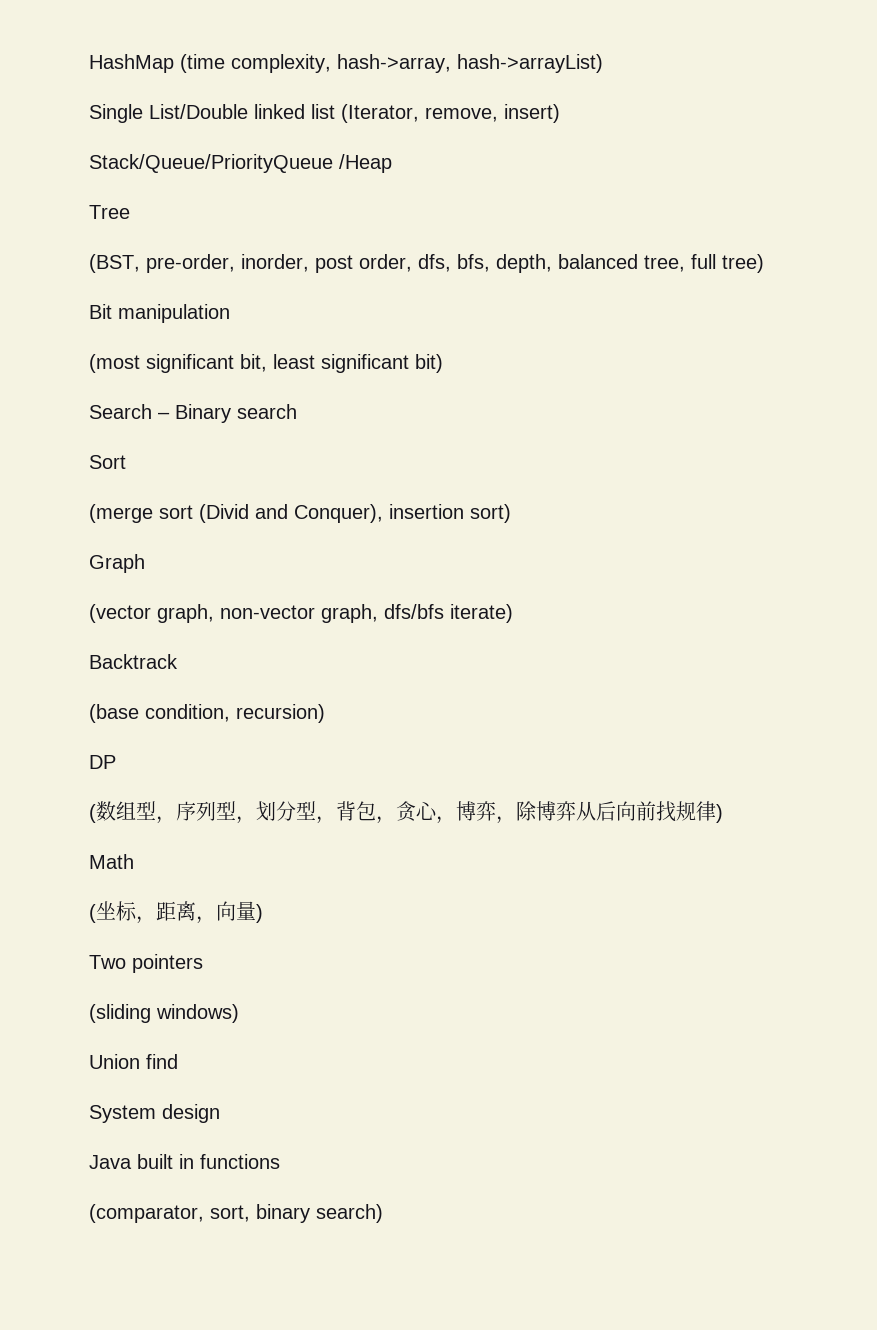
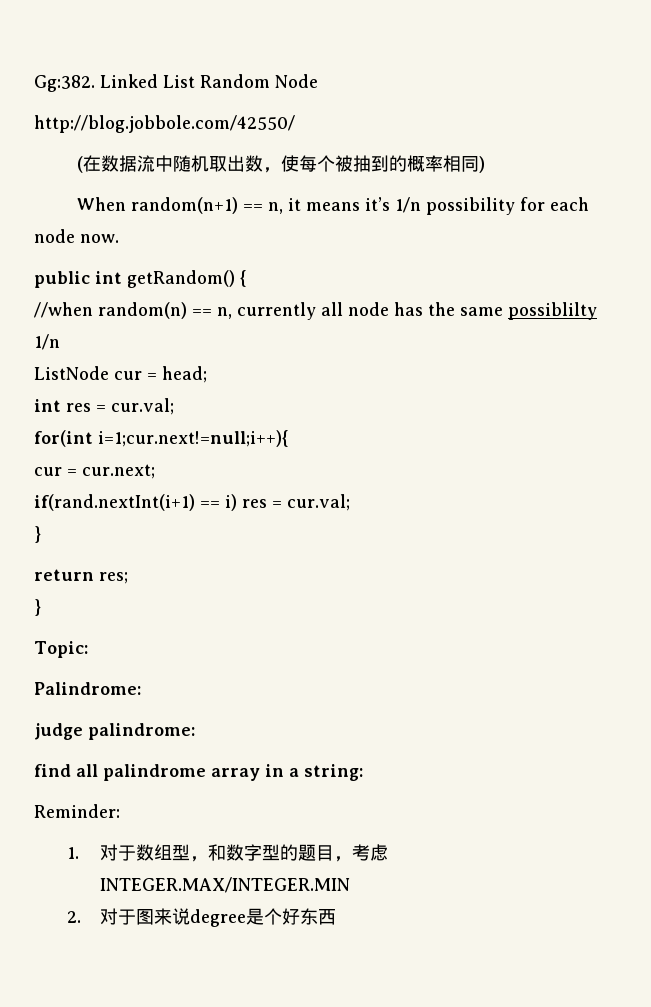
[89,54,603,73] [89,104,560,123] [89,154,392,173] [89,205,130,219] [89,254,764,273] [89,304,230,323] [89,354,443,373] [89,404,297,423] [89,455,126,469] [89,504,511,523] [89,554,145,573] [89,604,513,623] [89,654,178,669] [89,704,325,723] [89,755,116,769] [89,801,723,824] [89,854,134,869] [89,901,263,924] [89,954,203,973] [89,1004,239,1023] [89,1054,178,1069] [89,1104,220,1123] [89,1154,280,1169] [89,1204,383,1223] HashMap (time complexity, hash->array, hash->arrayList) // Single List/Double linked list (Iterator, remove, insert) // Stack/Queue/PriorityQueue /Heap // Tree // (BST, pre-order, inorder, post order, dfs, bfs, depth, balanced tree, full tree) // Bit manipulation // (most significant bit, least significant bit) // Search – Binary search // Sort // (merge sort (Divid and Conquer), insertion sort) // Graph // (vector graph, non-vector graph, dfs/bfs iterate) // Backtrack // (base condition, recursion) // DP // (数组型，序列型，划分型，背包，贪心，博弈，除博弈从后向前找规律) // Math // (坐标，距离，向量) // Two pointers // (sliding windows) // Union find // System design // Java built in functions // (comparator, sort, binary search) -> [34,74,318,92] [34,115,295,133] [76,155,485,173] [76,197,589,215] [34,229,119,243] [34,270,247,288] [34,302,597,320] [34,334,60,350] [34,366,207,383] [34,398,174,415] [34,430,289,447] [34,464,155,479] [34,494,350,511] [34,526,41,543] [34,569,128,584] [34,599,41,616] [34,641,88,658] [34,682,141,695] [34,723,195,740] [34,764,363,781] [34,804,120,818] [67,844,389,862] [100,877,351,893] [67,908,337,927] Gg:382. Linked List Random Node // http://blog.jobbole.com/42550/ // (在数据流中随机取出数，使每个被抽到的概率相同) // When random(n+1) == n, it means it’s 1/n possibility for each node now. // public int getRandom() { // //when random(n) == n, currently all node has the same possiblilty 1/n // ListNode cur = head; // int res = cur.val; // for(int i=1;cur.next!=null;i++){ // cur = cur.next; // if(rand.nextInt(i+1) == i) res = cur.val; // } // return res; // } // Topic: // Palindrome: // judge palindrome: // find all palindrome array in a string: // Reminder: // 1.对于数组型，和数字型的题目，考虑INTEGER.MAX/INTEGER.MIN // 2.对于图来说degree是个好东西

